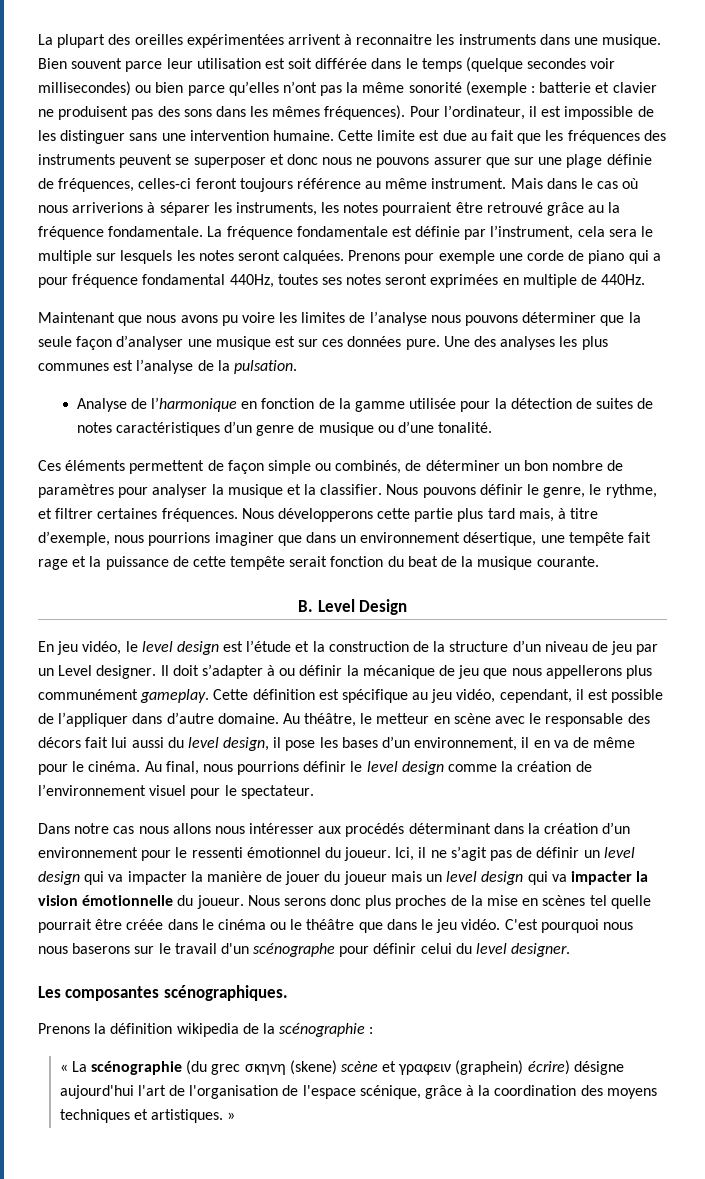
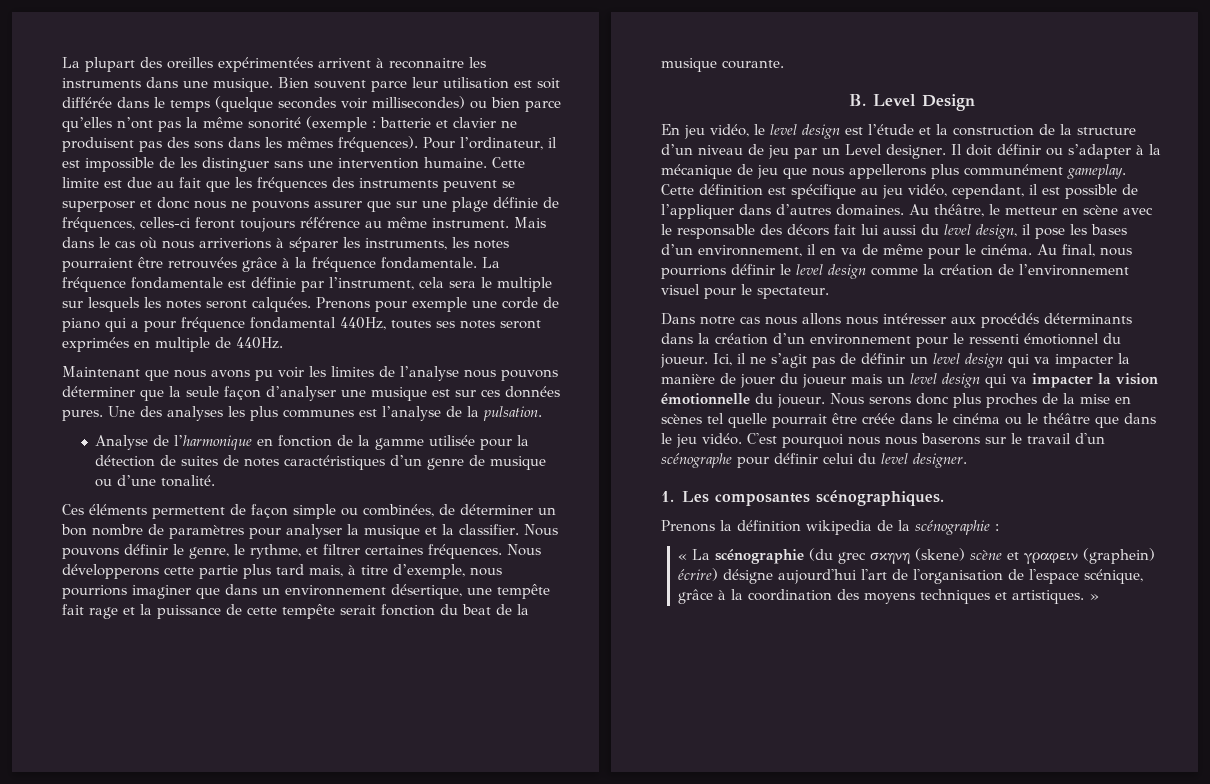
[486,202,605,216] retrouvé grâce au -> [168,257,290,272] retrouvées grâce à
[241,312,275,323] voire -> [278,367,304,378] voir
[405,339,440,350] pure. -> [62,410,103,421] pures.
[335,460,402,474] combinés, -> [363,504,434,517] combinées,
[201,664,343,679] s’adapter à ou définir -> [996,144,1144,159] définir ou s’adapter à
[166,712,279,724] d’autre domaine. -> [776,204,904,216] d’autres domaines.
[408,823,491,834] déterminant -> [1044,313,1132,324] déterminants
(571, 950) none -> [661,491,674,502] 1.

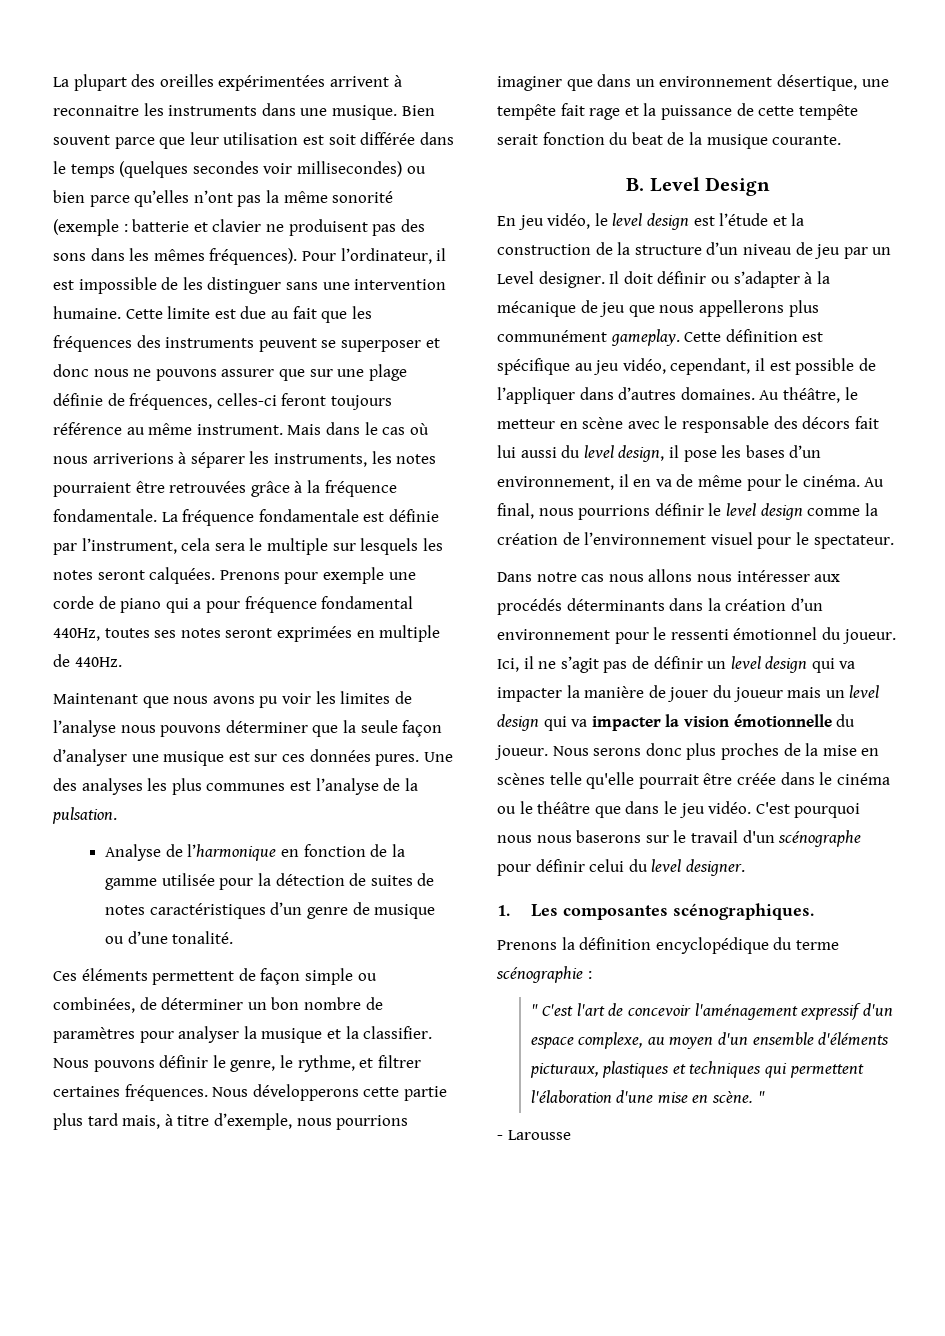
(407, 86) none -> [159,137,186,149] que
[215,96,273,112] (quelque -> [119,161,189,178] (quelques
[707,413,767,428] tel quelle -> [549,772,635,789] telle qu'elle
[806,520,910,535] wikipedia de la -> [655,937,839,954] encyclopédique du terme
[677,548,1155,564] [677,568,1143,584] [677,589,1099,604] « La scénographie (du grec σκηνη (skene) scène et γραφειν (graphein) écrire) désigne aujourd'hui l'art de l'organisation de l'espace scénique, grâce à la coordination des moyens techniques et artistiques. » -> [530,1003,893,1020] [530,1032,890,1049] [529,1061,864,1078] [530,1090,765,1104] [497,1130,571,1140] " C'est l'art de concevoir l'aménagement expressif d'un espace complexe, au moyen d'un ensemble d'éléments picturaux, plastiques et techniques qui permettent l'élaboration d'une mise en scène. " // - Larousse

